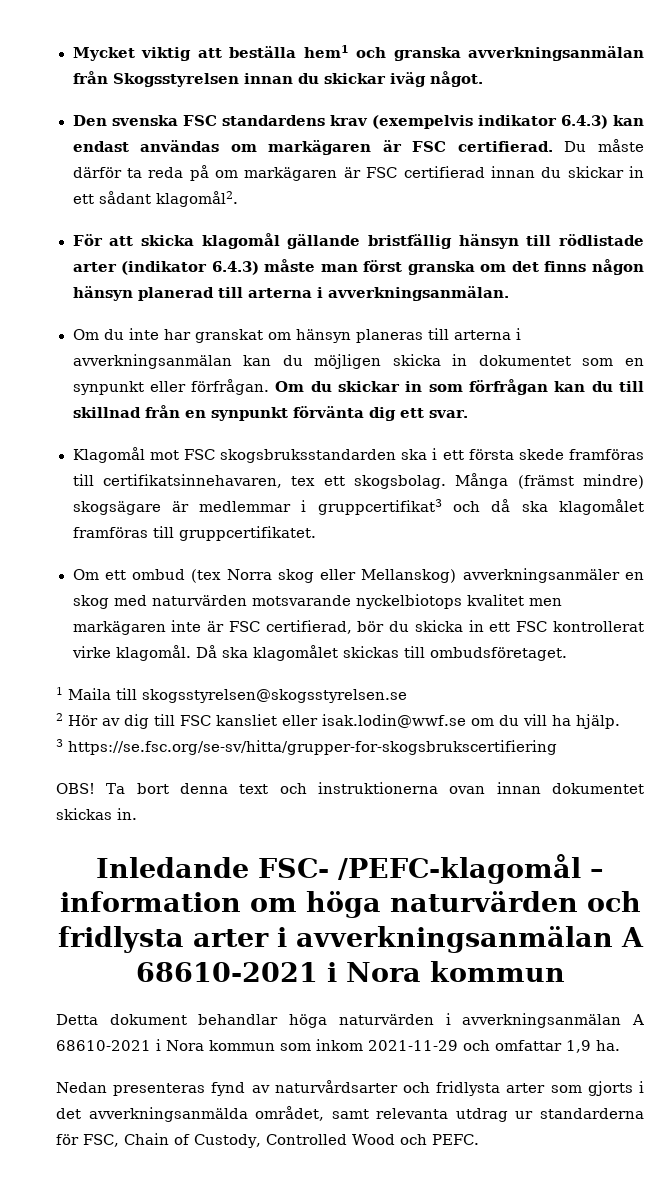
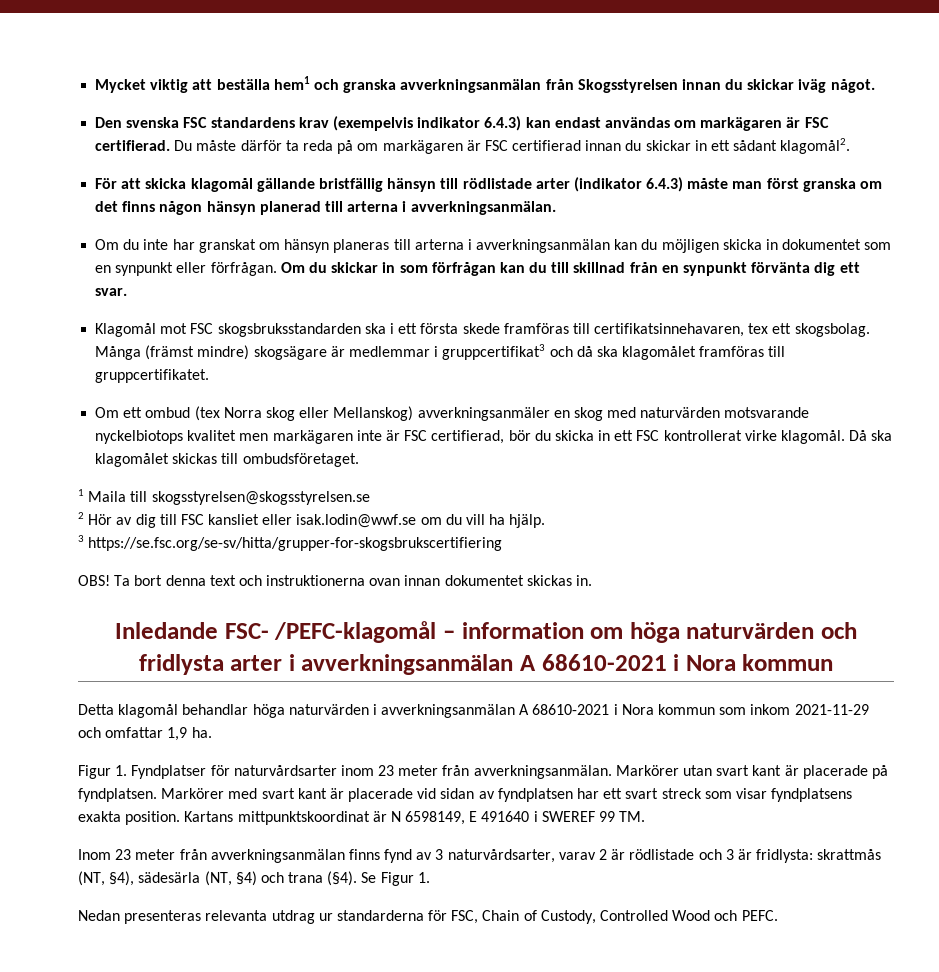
[109,1014,187,1025] dokument -> [118,704,179,718] klagomål
[56,1080,644,1096] [56,1106,369,1122] Nedan presenteras fynd av naturvårdsarter och fridlysta arter som gjorts i det avverkningsanmälda området, samt -> [78,765,888,779] [78,788,853,802] [78,811,646,825] [78,849,882,863] [78,871,430,886] [78,910,202,924] Figur 1. Fyndplatser för naturvårdsarter inom 23 meter från avverkningsanmälan. Markörer utan svart kant är placerade på fyndplatsen. Markörer med svart kant är placerade vid sidan av fyndplatsen har ett svart streck som visar fyndplatsens exakta position. Kartans mittpunktskoordinat är N 6598149, E 491640 i SWEREF 99 TM. // Inom 23 meter från avverkningsanmälan finns fynd av 3 naturvårdsarter, varav 2 är rödlistade och 3 är fridlysta: skrattmås (NT, §4), sädesärla (NT, §4) och trana (§4). Se Figur 1. // Nedan presenteras

